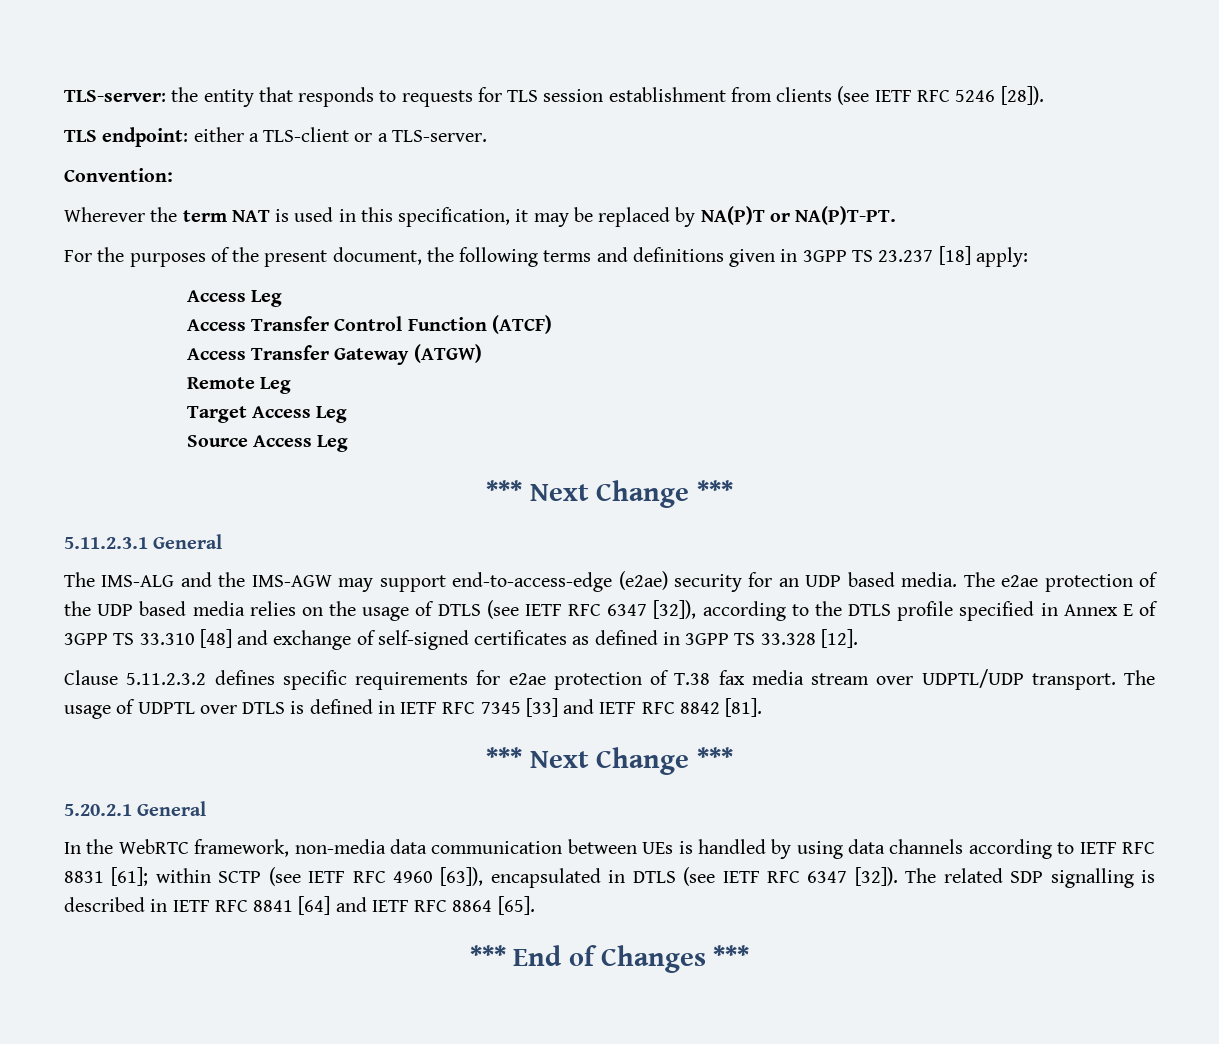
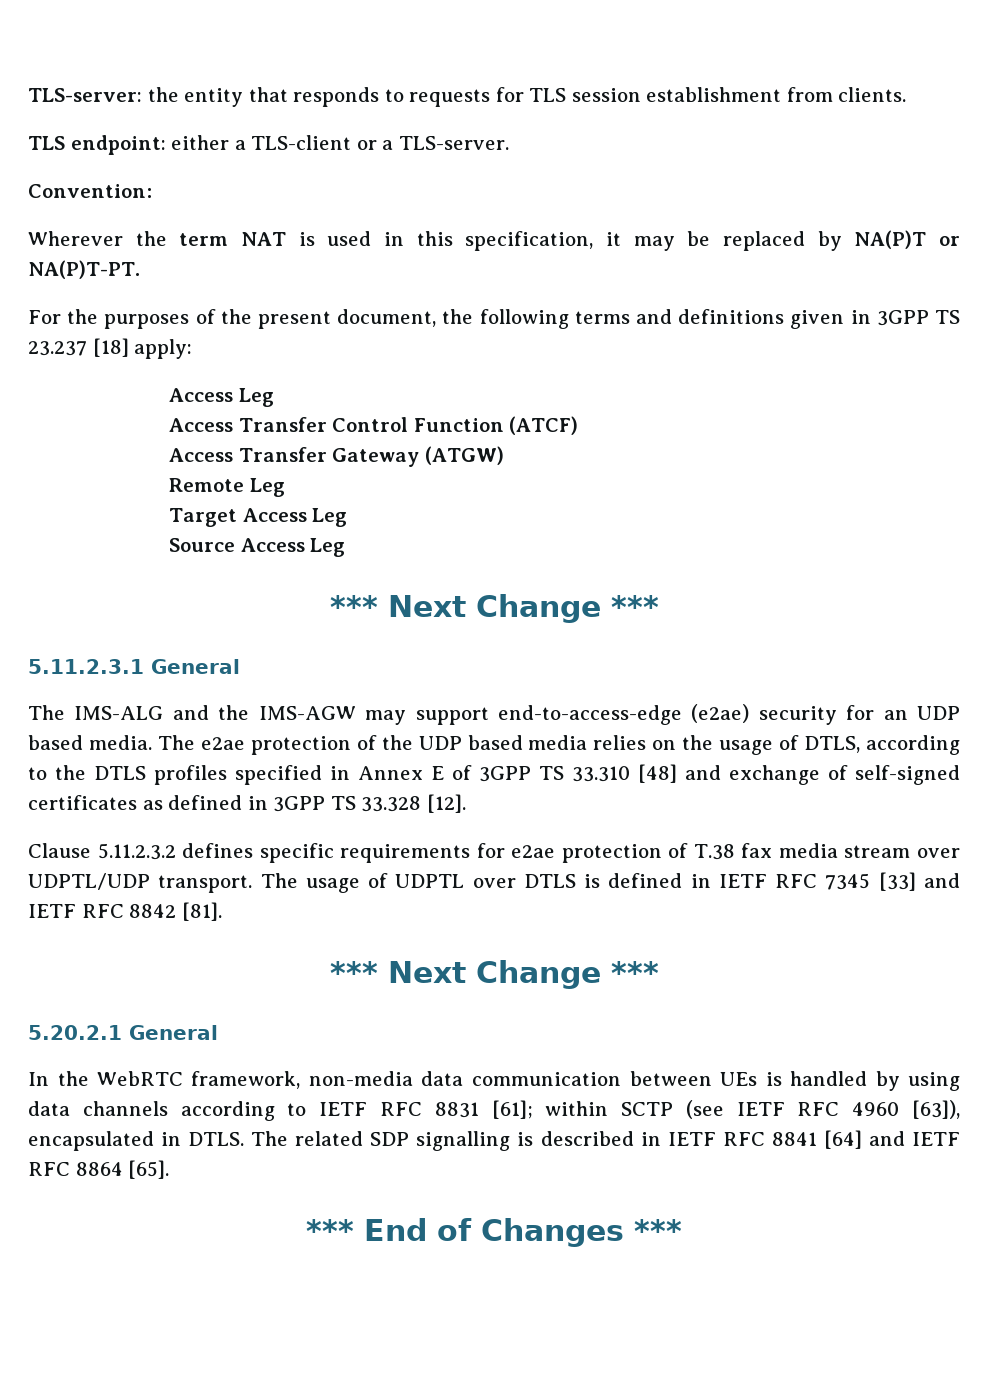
[776,86,1044,105] clients (see IETF RFC 5246 [28]). -> [838,87,907,102] clients.
[437,600,697,619] DTLS (see IETF RFC 6347 [32]), -> [804,736,861,753] DTLS,
[897,601,954,621] profile -> [154,765,227,785] profiles
[632,867,898,886] DTLS (see IETF RFC 6347 [32]). -> [188,1132,245,1146] DTLS.

